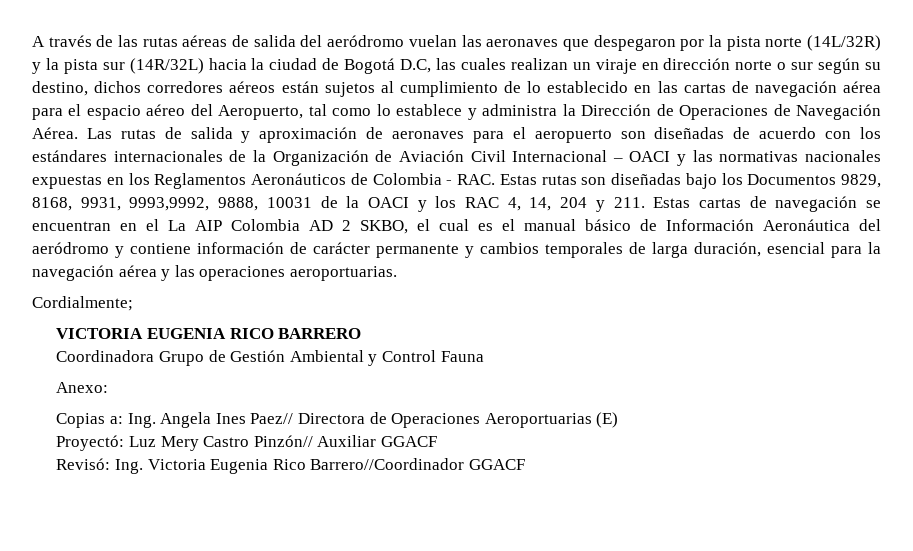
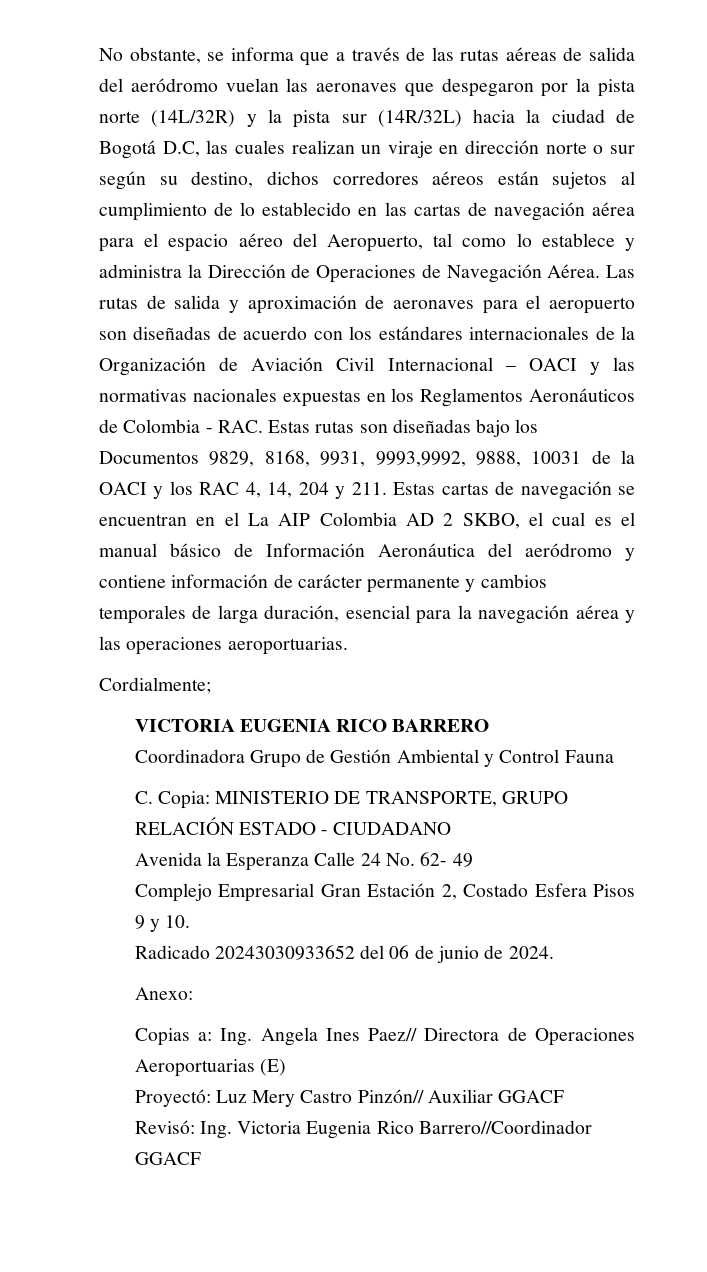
[32,36,45,47] A -> [99,47,345,66] No obstante, se informa que a
(484, 356) none -> [134,791,568,809] [134,817,452,835] [134,852,473,871] [134,883,635,902] [134,915,191,932] [134,945,554,963] // C. Copia: MINISTERIO DE TRANSPORTE, GRUPO RELACIÓN ESTADO - CIUDADANO // Avenida la Esperanza Calle 24 No. 62- 49 // Complejo Empresarial Gran Estación 2, Costado Esfera Pisos 9 y 10. // Radicado 20243030933652 del 06 de junio de 2024.

